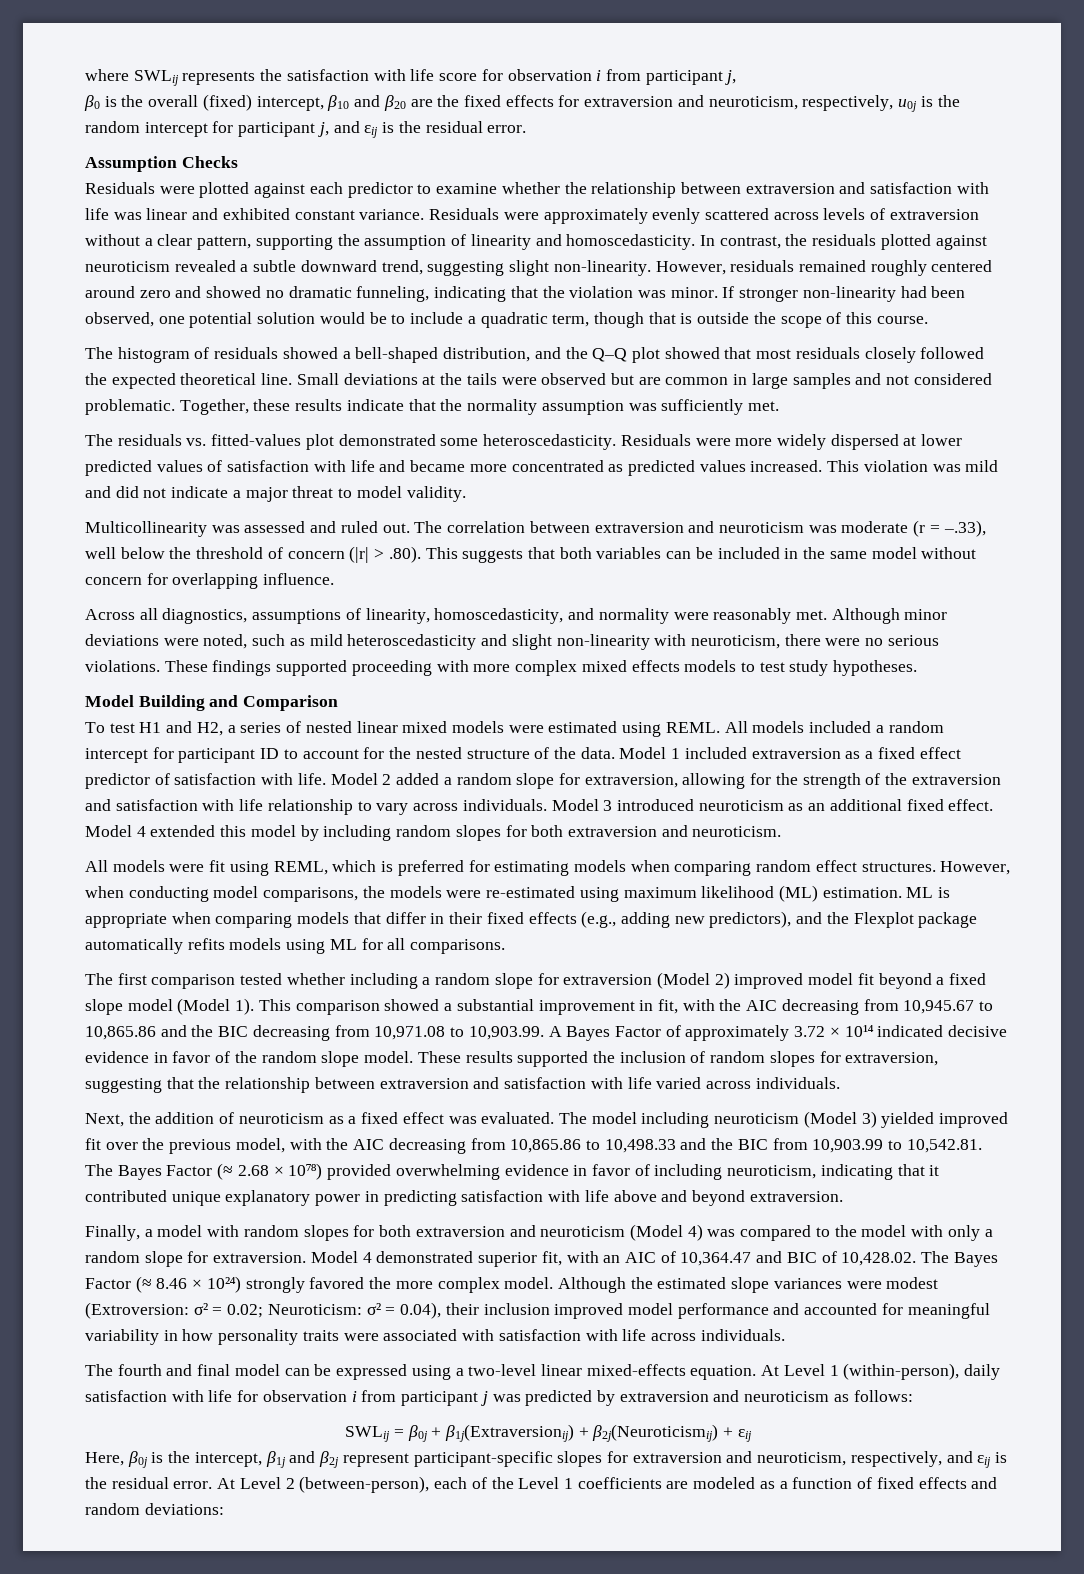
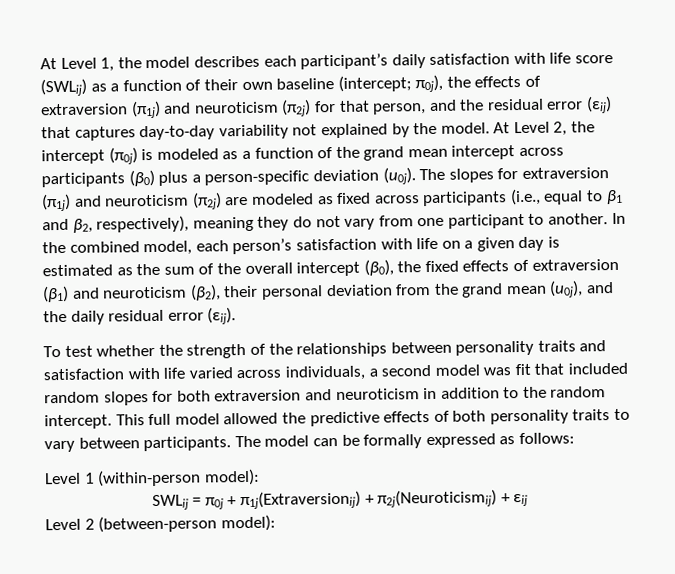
[85,69,737,86] [84,94,960,112] [85,121,527,138] [85,156,238,172] [85,182,989,198] [85,208,979,224] [85,234,987,250] [85,260,993,276] [85,286,966,302] [85,312,928,328] [85,347,985,363] [85,373,992,389] [85,399,779,415] [85,434,963,450] [85,460,999,476] [85,486,466,502] [85,520,986,537] [85,546,977,563] [85,573,335,589] [85,608,948,624] [85,634,939,650] [85,660,918,676] [85,695,339,711] [85,721,944,737] [85,747,961,763] [85,773,1001,789] [85,799,994,815] [85,825,782,841] [85,860,1011,876] [85,885,951,902] [85,911,978,928] [85,938,506,954] [85,972,987,989] [85,998,994,1015] [85,1025,1008,1041] [85,1051,939,1067] [85,1077,469,1093] where SWLij represents the satisfaction with life score for observation i from participant j, // β0 is the overall (fixed) intercept, β10 and β20 are the fixed effects for extraversion and neuroticism, respectively, u0j is the random intercept for participant j, and εij is the residual error. // Assumption Checks // Residuals were plotted against each predictor to examine whether the relationship between extraversion and satisfaction with life was linear and exhibited constant variance. Residuals were approximately evenly scattered across levels of extraversion without a clear pattern, supporting the assumption of linearity and homoscedasticity. In contrast, the residuals plotted against neuroticism revealed a subtle downward trend, suggesting slight non-linearity. However, residuals remained roughly centered around zero and showed no dramatic funneling, indicating that the violation was minor. If stronger non-linearity had been observed, one potential solution would be to include a quadratic term, though that is outside the scope of this course. // The histogram of residuals showed a bell-shaped distribution, and the Q–Q plot showed that most residuals closely followed the expected theoretical line. Small deviations at the tails were observed but are common in large samples and not considered problematic. Together, these results indicate that the normality assumption was sufficiently met. // The residuals vs. fitted-values plot demonstrated some heteroscedasticity. Residuals were more widely dispersed at lower predicted values of satisfaction with life and became more concentrated as predicted values increased. This violation was mild and did not indicate a major threat to model validity. // Multicollinearity was assessed and ruled out. The correlation between extraversion and neuroticism was moderate (r = –.33), well below the threshold of concern (|r| > .80). This suggests that both variables can be included in the same model without concern for overlapping influence. // Across all diagnostics, assumptions of linearity, homoscedasticity, and normality were reasonably met. Although minor deviations were noted, such as mild heteroscedasticity and slight non-linearity with neuroticism, there were no serious violations. These findings supported proceeding with more complex mixed effects models to test study hypotheses. // Model Building and Comparison // To test H1 and H2, a series of nested linear mixed models were estimated using REML. All models included a random intercept for participant ID to account for the nested structure of the data. Model 1 included extraversion as a fixed effect predictor of satisfaction with life. Model 2 added a random slope for extraversion, allowing for the strength of the extraversion and satisfaction with life relationship to vary across individuals. Model 3 introduced neuroticism as an additional fixed effect. Model 4 extended this model by including random slopes for both extraversion and neuroticism. // All models were fit using REML, which is preferred for estimating models when comparing random effect structures. However, when conducting model comparisons, the models were re-estimated using maximum likelihood (ML) estimation. ML is appropriate when comparing models that differ in their fixed effects (e.g., adding new predictors), and the Flexplot package automatically refits models using ML for all comparisons. // The first comparison tested whether including a random slope for extraversion (Model 2) improved model fit beyond a fixed slope model (Model 1). This comparison showed a substantial improvement in fit, with the AIC decreasing from 10,945.67 to 10,865.86 and the BIC decreasing from 10,971.08 to 10,903.99. A Bayes Factor of approximately 3.72 × 10¹⁴ indicated decisive evidence in favor of the random slope model. These results supported the inclusion of random slopes for extraversion, suggesting that the relationship between extraversion -> [40,52,614,72] [40,74,542,97] [41,96,613,119] [41,121,596,141] [41,145,565,165] [41,167,609,188] [41,188,623,212] [42,212,626,233] [42,236,561,256] [42,258,619,277] [42,280,615,303] [43,307,237,325] [43,340,576,359] At Level 1, the model describes each participant’s daily satisfaction with life score (SWLij) as a function of their own baseline (intercept; π0j), the effects of extraversion (π1j) and neuroticism (π2j) for that person, and the residual error (εij) that captures day-to-day variability not explained by the model. At Level 2, the intercept (π0j) is modeled as a function of the grand mean intercept across participants (β0) plus a person-specific deviation (u0j). The slopes for extraversion (π1j) and neuroticism (π2j) are modeled as fixed across participants (i.e., equal to β1 and β2, respectively), meaning they do not vary from one participant to another. In the combined model, each person’s satisfaction with life on a given day is estimated as the sum of the overall intercept (β0), the fixed effects of extraversion (β1) and neuroticism (β2), their personal deviation from the grand mean (u0j), and the daily residual error (εij). // To test whether the strength of the relationships between personality traits
[755,1077,840,1089] [85,1111,1009,1128] [85,1138,982,1154] [85,1163,940,1180] [85,1190,843,1206] [85,1225,240,1241] individuals. // Next, the addition of neuroticism as a fixed effect was evaluated. The model including neuroticism (Model 3) yielded improved fit over the previous model, with the AIC decreasing from 10,865.86 to 10,498.33 and the BIC from 10,903.99 to 10,542.81. The Bayes Factor (≈ 2.68 × 10⁷⁸) provided overwhelming evidence in favor of including neuroticism, indicating that it contributed unique explanatory power in predicting satisfaction with life above and beyond extraversion. // Finally, a model with -> [284,362,629,381] individuals, a second model was fit that included
[629,1224,993,1241] [85,1251,998,1267] [85,1276,939,1293] [85,1302,990,1319] [85,1329,785,1345] [85,1363,1001,1380] [85,1390,913,1406] [345,1424,752,1442] [85,1451,1008,1468] [85,1476,998,1493] [85,1503,224,1515] (Model 4) was compared to the model with only a random slope for extraversion. Model 4 demonstrated superior fit, with an AIC of 10,364.47 and BIC of 10,428.02. The Bayes Factor (≈ 8.46 × 10²⁴) strongly favored the more complex model. Although the estimated slope variances were modest (Extroversion: σ² = 0.02; Neuroticism: σ² = 0.04), their inclusion improved model performance and accounted for meaningful variability in how personality traits were associated with satisfaction with life across individuals. // The fourth and final model can be expressed using a two-level linear mixed-effects equation. At Level 1 (within-person), daily satisfaction with life for observation i from participant j was predicted by extraversion and neuroticism as follows: // SWLij = β0j + β1j(Extraversionij) + β2j(Neuroticismij) + εij // Here, β0j is the intercept, β1j and β2j represent participant-specific slopes for extraversion and neuroticism, respectively, and εij is the residual error. At Level 2 (between-person), each of the Level 1 coefficients are modeled as a function of fixed effects and random deviations: -> [423,386,607,400] [44,408,631,430] [44,432,575,453] [44,468,260,487] [151,489,529,511] [45,514,276,533] in addition to the random intercept. This full model allowed the predictive effects of both personality traits to vary between participants. The model can be formally expressed as follows: // Level 1 (within-person model): // SWLij = π0j + π1j(Extraversionij) + π2j(Neuroticismij) + εij // Level 2 (between-person model):

